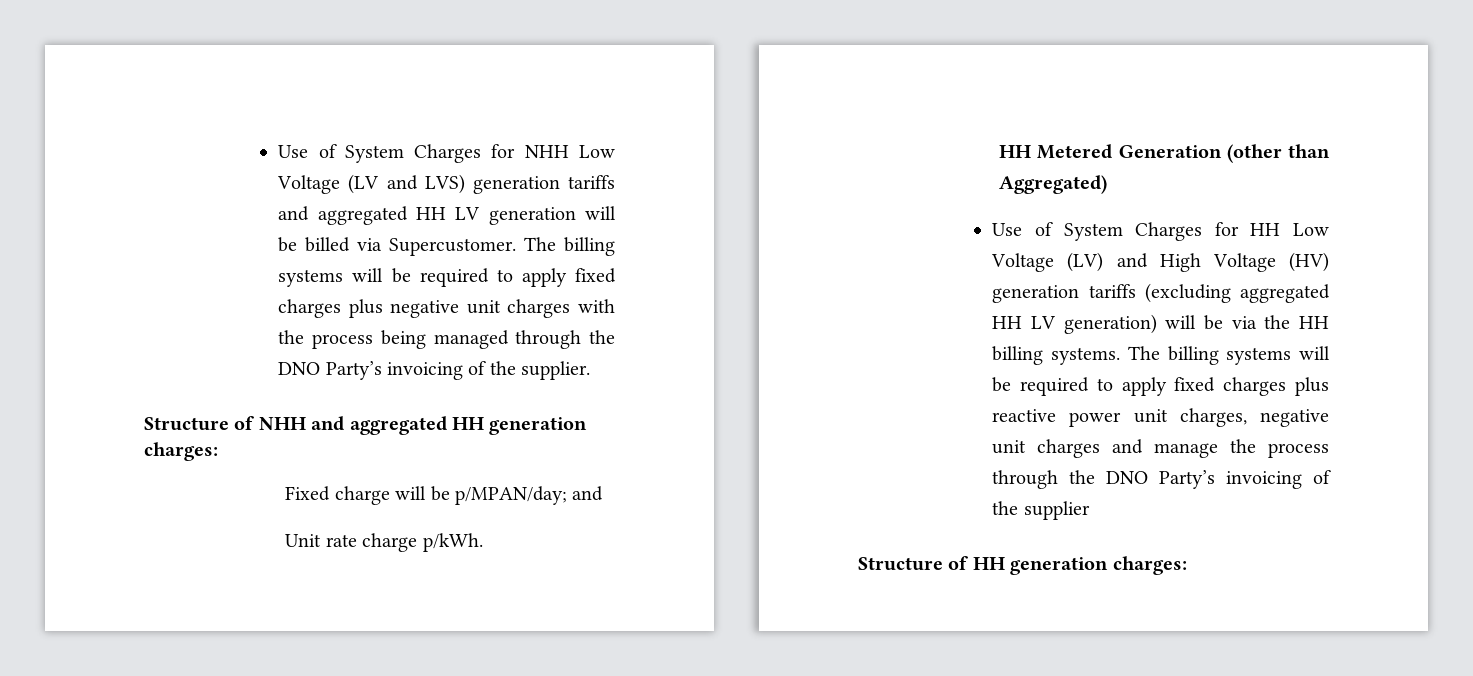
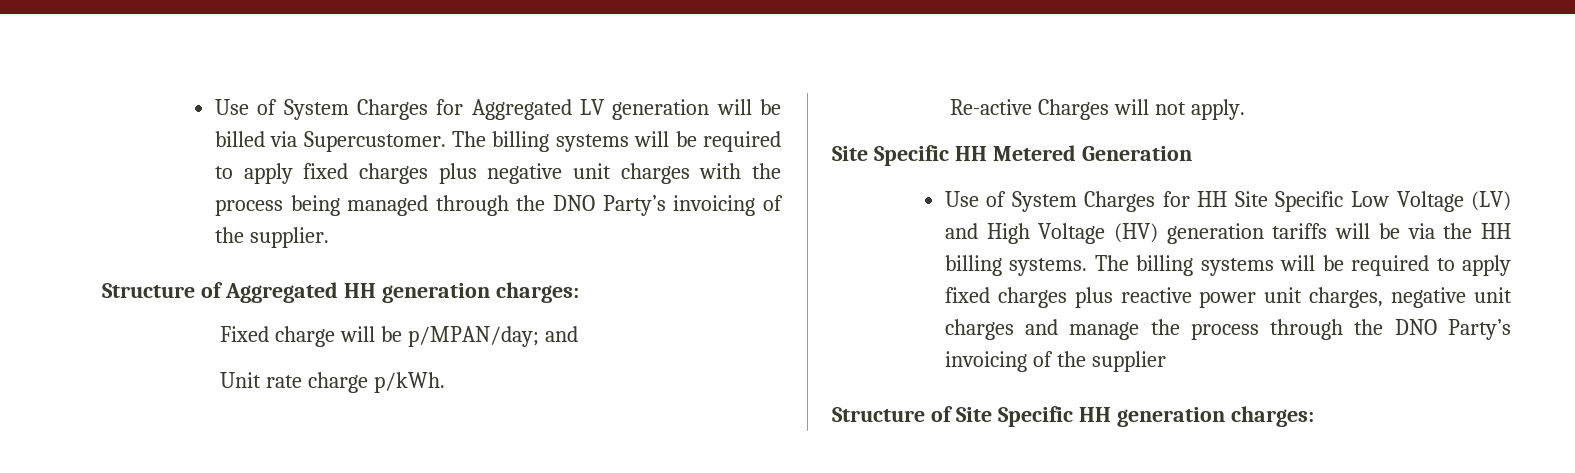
[278,144,615,163] [277,174,615,194] [278,206,446,225] Use of System Charges for NHH Low Voltage (LV and LVS) generation tariffs and aggregated HH -> [214,99,572,120] Use of System Charges for Aggregated
[258,416,447,435] NHH and aggregated -> [224,282,338,303] Aggregated
(483, 542) none -> [950,99,1246,120] [832,145,949,166] Re-active Charges will not apply. // Site Specific
[1226,144,1330,163] [999,175,1108,194] (other than Aggregated) -> (1192, 153) none
(1281, 229) none -> [1234,191,1344,212] Site Specific
[1144,283,1330,303] [992,314,1157,334] (excluding aggregated HH LV generation) -> (1328, 231) none
(969, 563) none -> [955,406,1073,427] Site Specific

